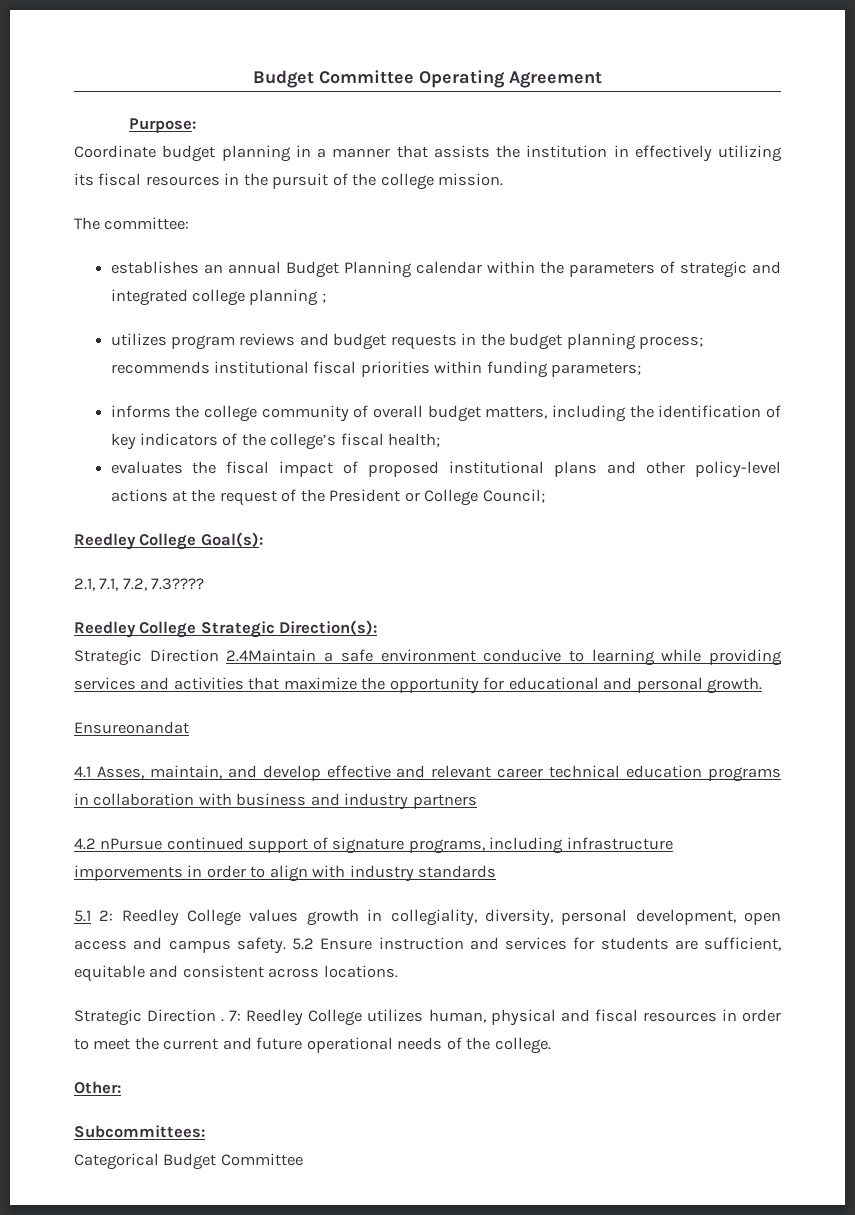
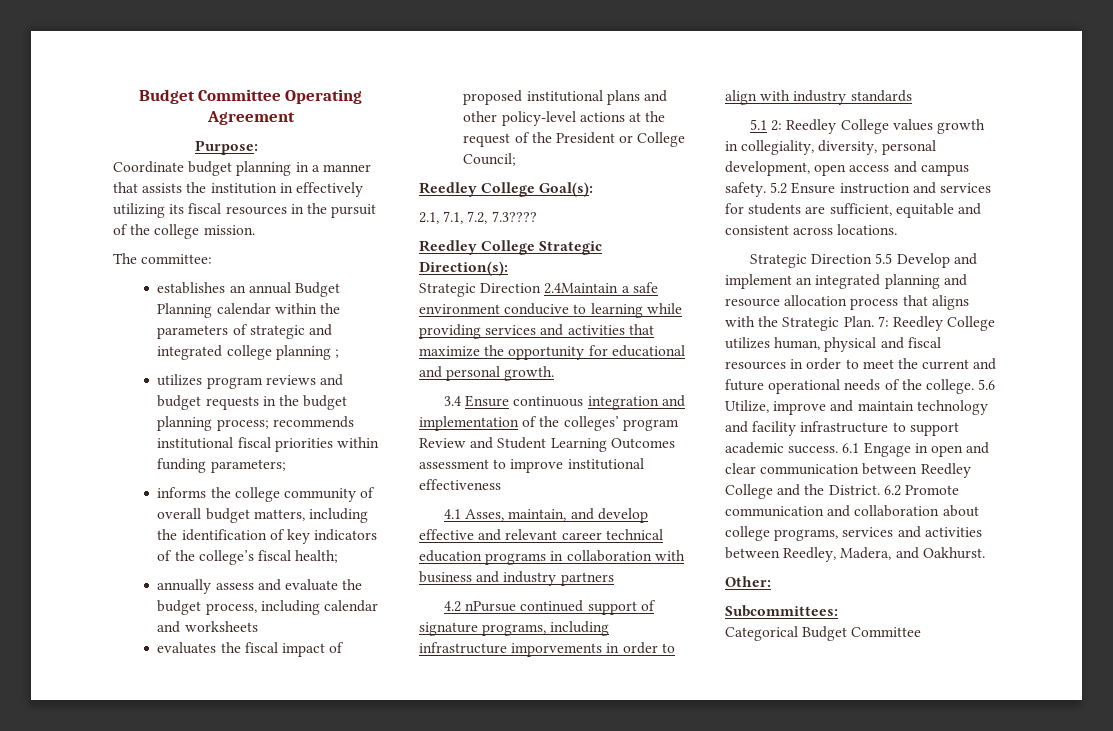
(441, 440) none -> [157,579,363,594] [157,600,379,615] [157,621,258,633] // annually assess and evaluate the budget process, including calendar and worksheets
[74,721,189,734] Ensureonandat -> [444,395,685,410] [419,416,679,431] [419,437,675,452] [419,458,644,473] [419,479,501,490] 3.4 Ensure continuous integration and implementation of the colleges’ program Review and Student Learning Outcomes assessment to improve institutional effectiveness
[221,1019,225,1022] . -> [875,253,977,268] [725,274,967,289] [725,295,969,310] [725,316,874,331] 5.5 Develop and implement an integrated planning and resource allocation process that aligns with the Strategic Plan.
(551, 1045) none -> [978,379,996,390] [725,400,988,415] [725,421,959,436] [725,442,990,457] [725,463,971,478] [725,484,959,499] [725,505,979,517] [725,526,982,541] [725,547,985,562] 5.6 Utilize, improve and maintain technology and facility infrastructure to support academic success. 6.1 Engage in open and clear communication between Reedley College and the District. 6.2 Promote communication and collaboration about college programs, services and activities between Reedley, Madera, and Oakhurst.

